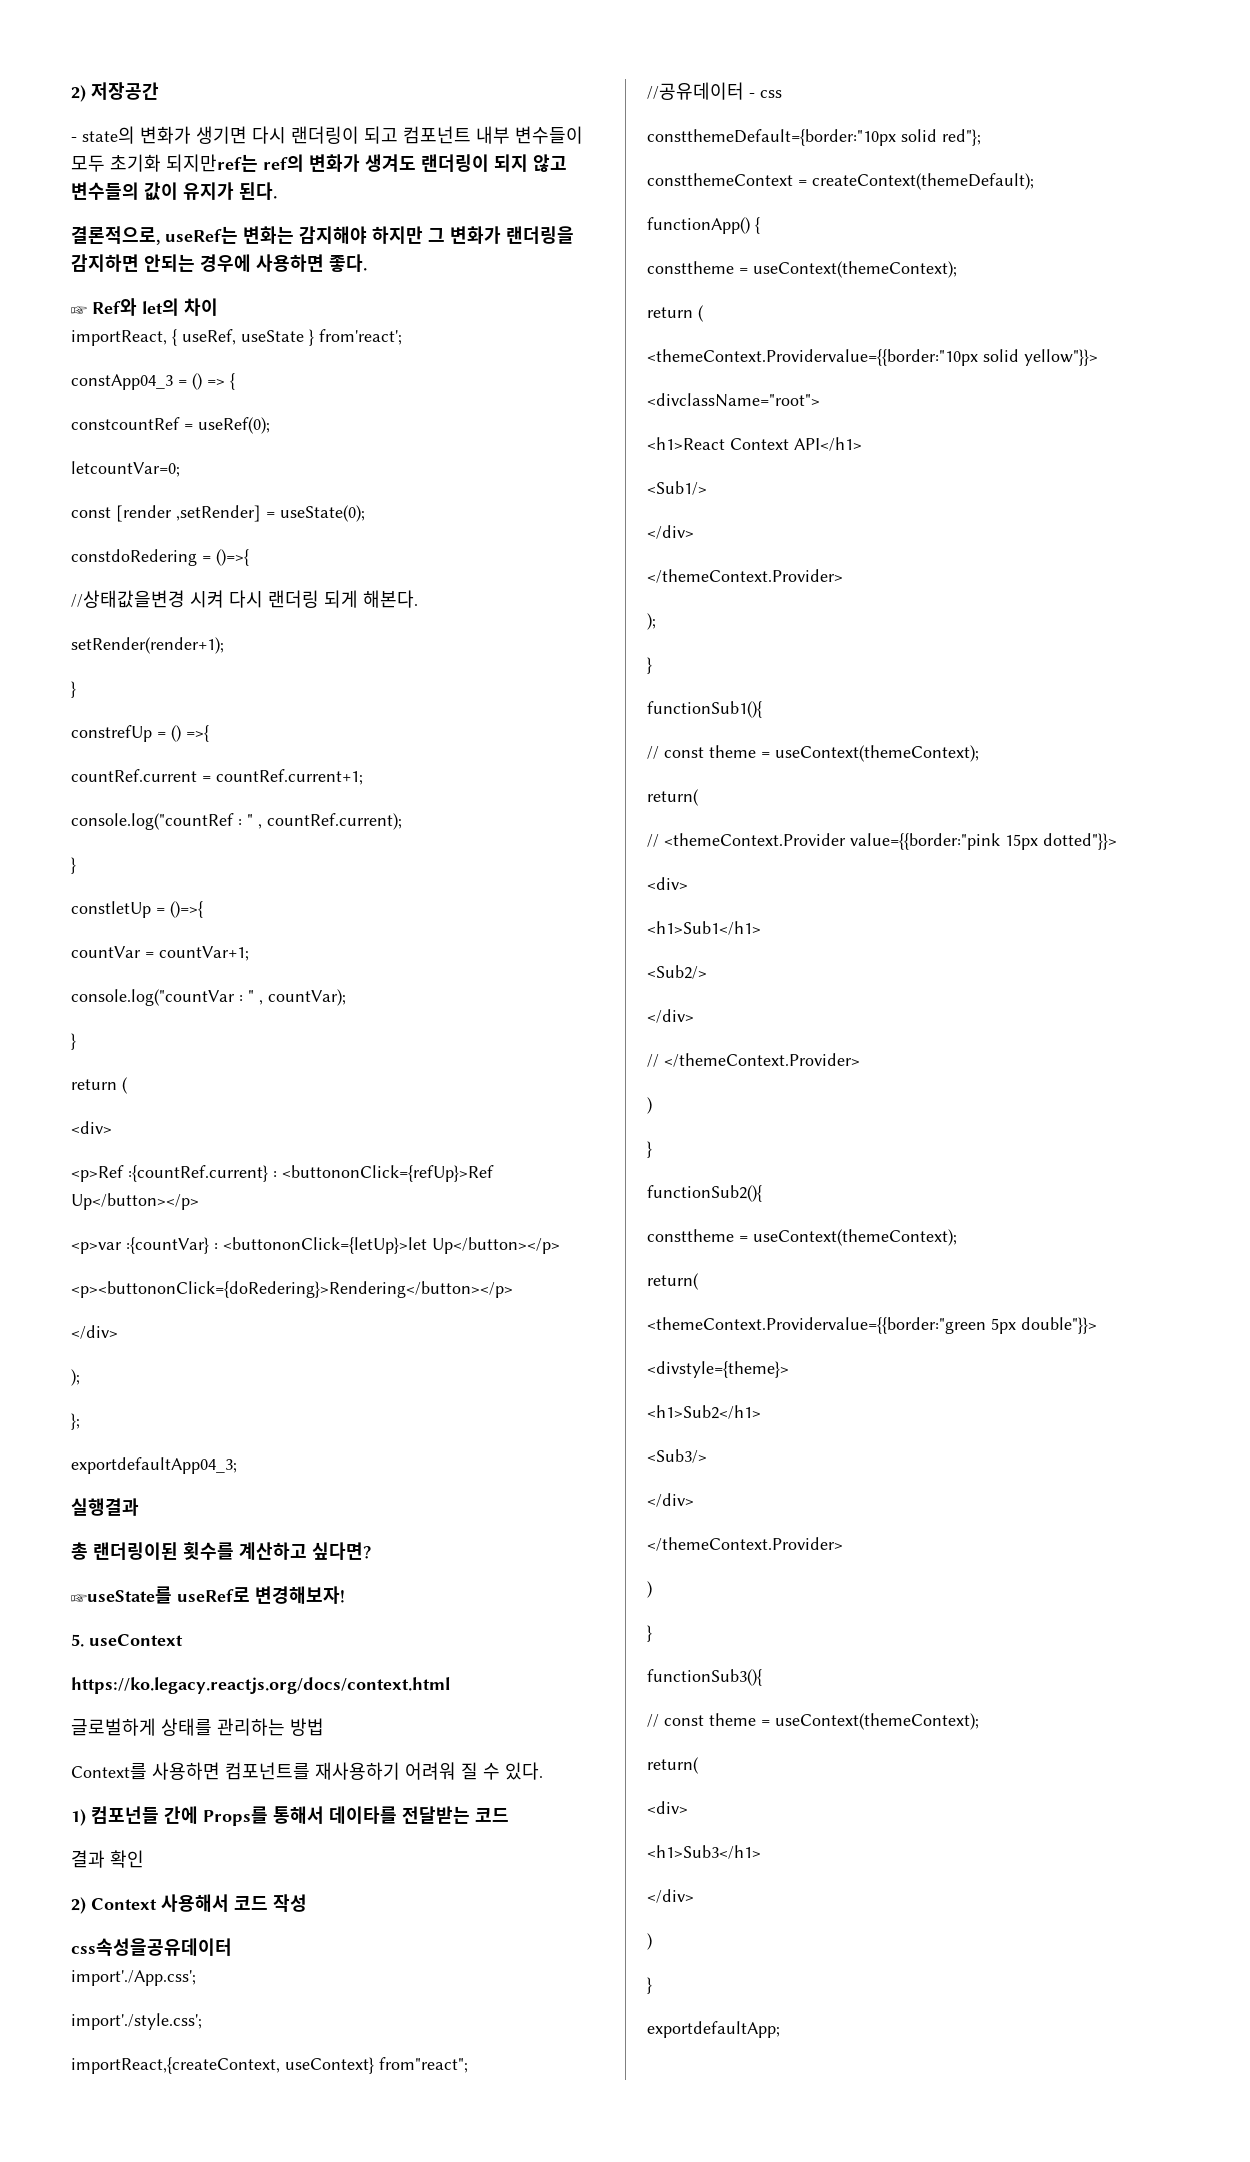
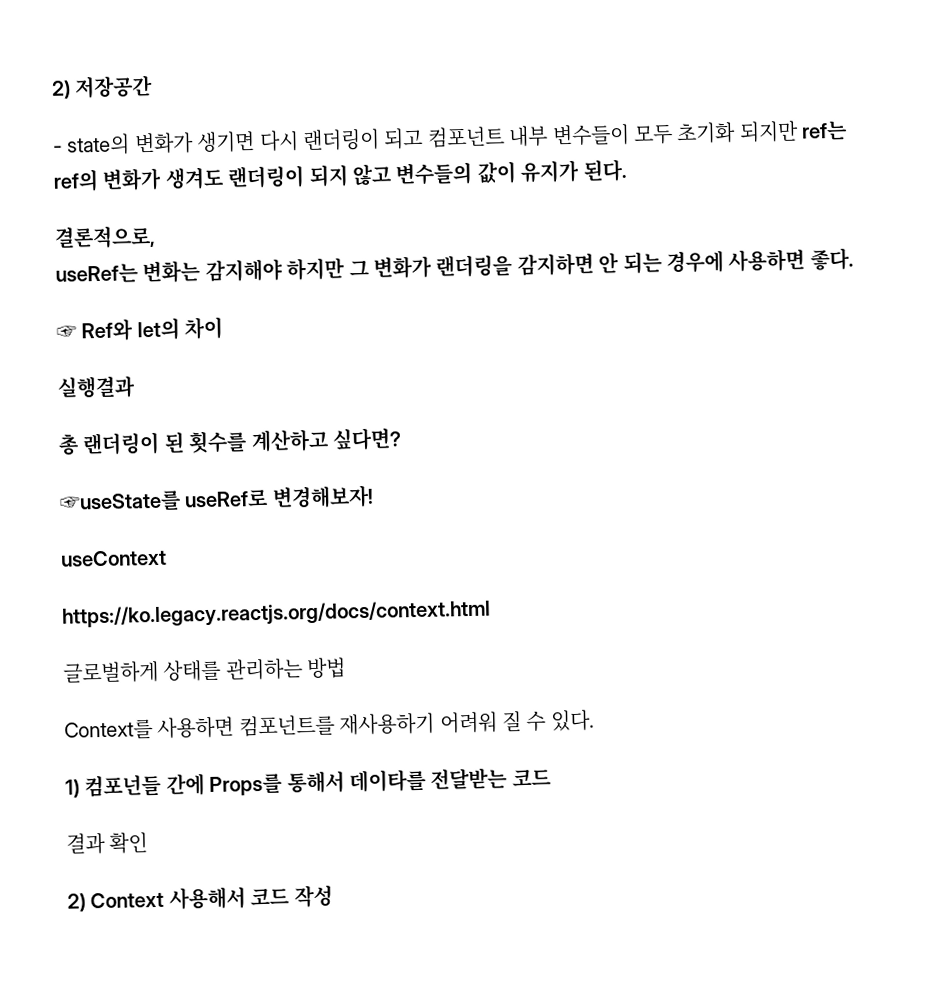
[166,154,258,172] 되지만ref는 -> [738,120,848,143] 되지만 ref는
(160, 235) none -> (156, 236) //
[144,254,195,272] 안되는 -> [598,251,662,275] 안 되는
[71,329,402,346] [71,373,235,390] [71,417,270,434] [71,461,180,477] [71,505,365,522] [71,549,249,566] [71,590,418,608] [71,637,224,654] [71,681,76,698] [71,725,209,742] [71,769,363,785] [71,813,402,830] [71,857,76,874] [71,901,203,918] [71,946,249,961] [71,989,346,1006] [71,1033,76,1050] [71,1077,128,1094] [71,1121,112,1134] [71,1165,494,1182] [71,1193,199,1210] [71,1237,560,1254] [71,1281,513,1298] [71,1325,118,1339] [71,1369,80,1386] [71,1413,80,1430] [71,1457,237,1474] // importReact, { useRef, useState } from'react'; // constApp04_3 = () => { // constcountRef = useRef(0); // letcountVar=0; // const [render ,setRender] = useState(0); // constdoRedering = ()=>{ // //상태값을변경 시켜 다시 랜더링 되게 해본다. // setRender(render+1); // } // constrefUp = () =>{ // countRef.current = countRef.current+1; // console.log("countRef : " , countRef.current); // } // constletUp = ()=>{ // countVar = countVar+1; // console.log("countVar : " , countVar); // } // return ( // <div> // <p>Ref :{countRef.current} : <buttononClick={refUp}>Ref Up</button></p> // <p>var :{countVar} : <buttononClick={letUp}>let Up</button></p> // <p><buttononClick={doRedering}>Rendering</button></p> // </div> // ); // }; // exportdefaultApp04_3; -> (224, 328) none
[93,1542,178,1560] 랜더링이된 -> [82,431,185,456] 랜더링이 된
[71,1634,84,1647] 5. -> (374, 496) none
[71,1938,232,1956] [71,1970,196,1986] [71,2013,202,2030] [71,2057,468,2074] [647,82,782,100] [647,129,981,146] [647,173,1034,190] [647,217,760,234] [647,261,957,278] [647,305,704,322] [647,349,1098,366] [647,393,820,407] [647,437,862,451] [647,481,707,495] [647,525,694,539] [647,569,843,583] [647,613,656,630] [647,657,652,674] [647,701,762,718] [647,745,979,762] [647,789,699,806] [647,833,1117,850] [647,877,688,890] [647,921,761,935] [647,965,707,979] [647,1009,694,1023] [647,1053,860,1067] [647,1097,652,1114] [647,1141,652,1158] [647,1185,762,1202] [647,1229,957,1246] [647,1273,699,1290] [647,1317,1097,1334] [647,1361,789,1378] [647,1405,761,1419] [647,1449,707,1463] [647,1493,694,1507] [647,1537,843,1551] [647,1581,652,1598] [647,1625,652,1642] [647,1669,762,1686] [647,1713,979,1730] [647,1757,699,1774] [647,1801,688,1814] [647,1845,761,1859] [647,1889,694,1903] [647,1933,652,1950] [647,1977,652,1994] [647,2021,780,2038] // css속성을공유데이터 // import'./App.css'; // import'./style.css'; // importReact,{createContext, useContext} from"react"; // //공유데이터 - css // constthemeDefault={border:"10px solid red"}; // constthemeContext = createContext(themeDefault); // functionApp() { // consttheme = useContext(themeContext); // return ( // <themeContext.Providervalue={{border:"10px solid yellow"}}> // <divclassName="root"> // <h1>React Context API</h1> // <Sub1/> // </div> // </themeContext.Provider> // ); // } // functionSub1(){ // // const theme = useContext(themeContext); // return( // // <themeContext.Provider value={{border:"pink 15px dotted"}}> // <div> // <h1>Sub1</h1> // <Sub2/> // </div> // // </themeContext.Provider> // ) // } // functionSub2(){ // consttheme = useContext(themeContext); // return( // <themeContext.Providervalue={{border:"green 5px double"}}> // <divstyle={theme}> // <h1>Sub2</h1> // <Sub3/> // </div> // </themeContext.Provider> // ) // } // functionSub3(){ // // const theme = useContext(themeContext); // return( // <div> // <h1>Sub3</h1> // </div> // ) // } // exportdefaultApp; -> (333, 896) none

